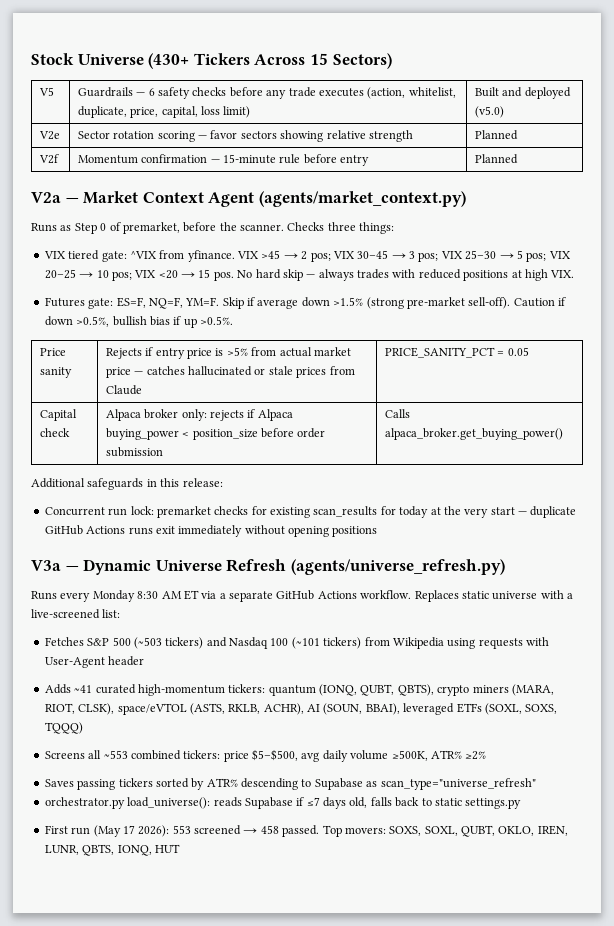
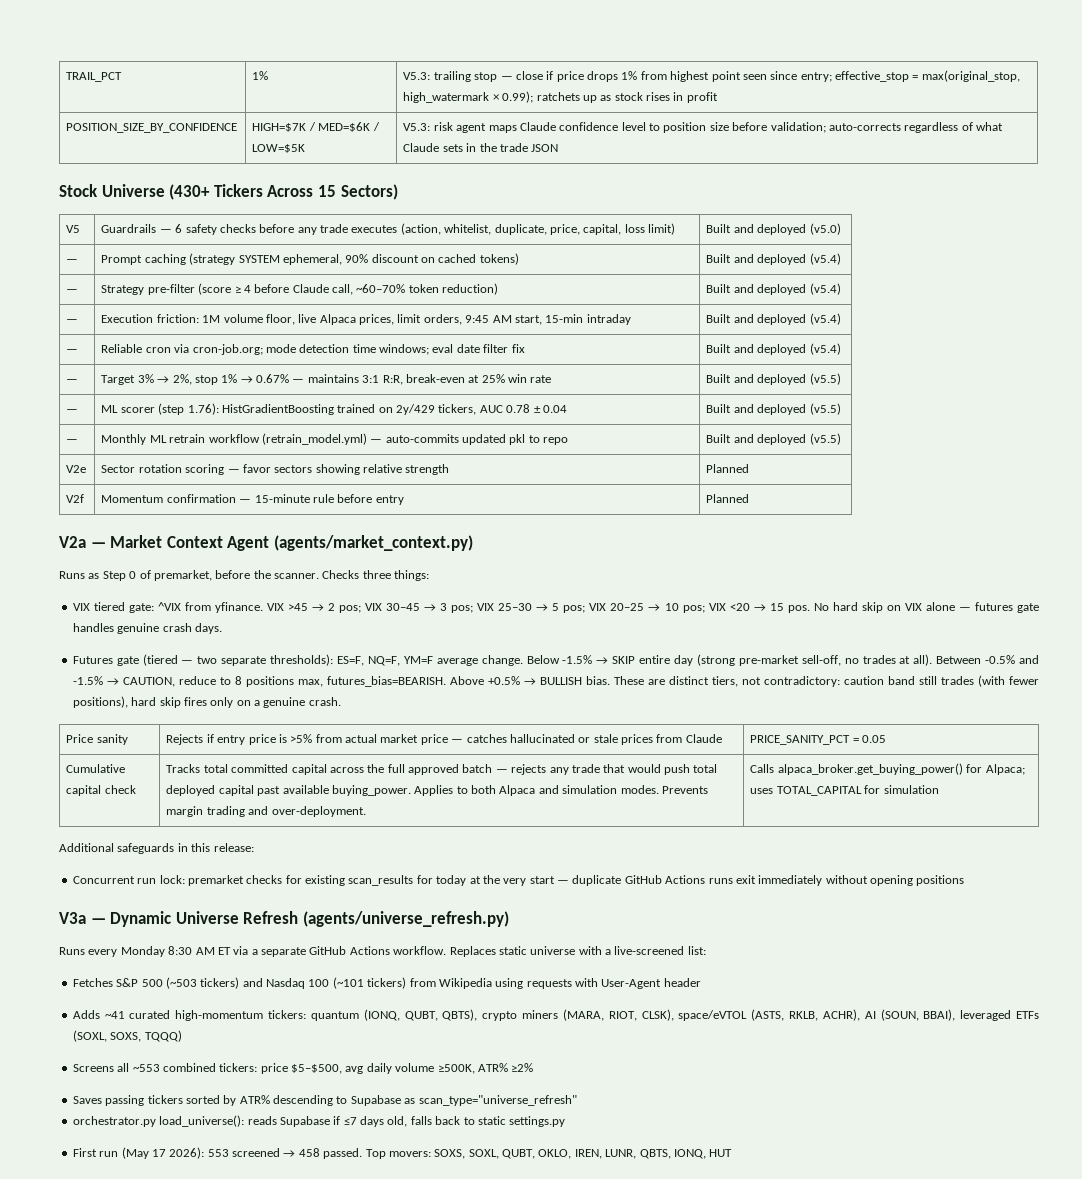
(31, 59) none -> [66,72,123,82] [252,71,269,80] [403,70,1020,82] [403,91,718,103] [66,123,238,133] [252,122,380,132] [252,144,306,153] [403,122,1003,133] [403,143,559,152] TRAIL_PCT | 1% | V5.3: trailing stop — close if price drops 1% from highest point seen since entry; effective_stop = max(original_stop, high_watermark × 0.99); ratchets up as stock rises in profit // POSITION_SIZE_BY_CONFIDENCE | HIGH=$7K / MED=$6K / LOW=$5K | V5.3: risk agent maps Claude confidence level to position size before validation; auto-corrects regardless of what Claude sets in the trade JSON //
(504, 112) none -> [66,259,79,263] [101,253,519,265] [706,253,841,265] [66,289,79,293] [101,283,499,295] [706,283,841,295] [66,319,79,323] [101,314,631,325] [706,313,841,325] [66,349,79,353] [101,344,525,355] [706,343,841,355] [66,379,79,383] [101,374,552,385] [706,373,841,385] [66,409,79,413] [101,403,567,415] [706,403,841,415] [66,439,79,443] [101,433,569,445] [706,433,841,445] // — | Prompt caching (strategy SYSTEM ephemeral, 90% discount on cached tokens) | Built and deployed (v5.4) // — | Strategy pre-filter (score ≥ 4 before Claude call, ~60–70% token reduction) | Built and deployed (v5.4) // — | Execution friction: 1M volume floor, live Alpaca prices, limit orders, 9:45 AM start, 15-min intraday | Built and deployed (v5.4) // — | Reliable cron via cron-job.org; mode detection time windows; eval date filter fix | Built and deployed (v5.4) // — | Target 3% → 2%, stop 1% → 0.67% — maintains 3:1 R:R, break-even at 25% win rate | Built and deployed (v5.5) // — | ML scorer (step 1.76): HistGradientBoosting trained on 2y/429 tickers, AUC 0.78 ± 0.04 | Built and deployed (v5.5) // — | Monthly ML retrain workflow (retrain_model.yml) — auto-commits updated pkl to repo | Built and deployed (v5.5)
[306,269,575,281] [44,297,566,309] [44,316,233,328] — always trades with reduced positions at high VIX. // Futures gate: ES=F, NQ=F, YM=F. Skip if average down >1.5% (strong pre-market sell-off). Caution if down >0.5%, bullish bias if up >0.5%. -> [886,602,1039,613] [72,623,222,634] [72,654,1039,666] [72,675,1039,687] [72,696,341,708] on VIX alone — futures gate handles genuine crash days. // Futures gate (tiered — two separate thresholds): ES=F, NQ=F, YM=F average change. Below -1.5% → SKIP entire day (strong pre-market sell-off, no trades at all). Between -0.5% and -1.5% → CAUTION, reduce to 8 positions max, futures_bias=BEARISH. Above +0.5% → BULLISH bias. These are distinct tiers, not contradictory: caution band still trades (with fewer positions), hard skip fires only on a genuine crash.
[39,409,77,421] Capital -> [66,764,126,773] [66,785,102,796] Cumulative capital
[105,409,293,421] [105,428,326,440] [105,447,163,457] [384,409,410,418] [384,428,563,440] Alpaca broker only: rejects if Alpaca buying_power < position_size before order submission | Calls alpaca_broker.get_buying_power() -> [166,764,718,775] [166,785,708,796] [166,806,366,817] [750,763,1025,775] [750,785,939,796] Tracks total committed capital across the full approved batch — rejects any trade that would push total deployed capital past available buying_power. Applies to both Alpaca and simulation modes. Prevents margin trading and over-deployment. | Calls alpaca_broker.get_buying_power() for Alpaca; uses TOTAL_CAPITAL for simulation

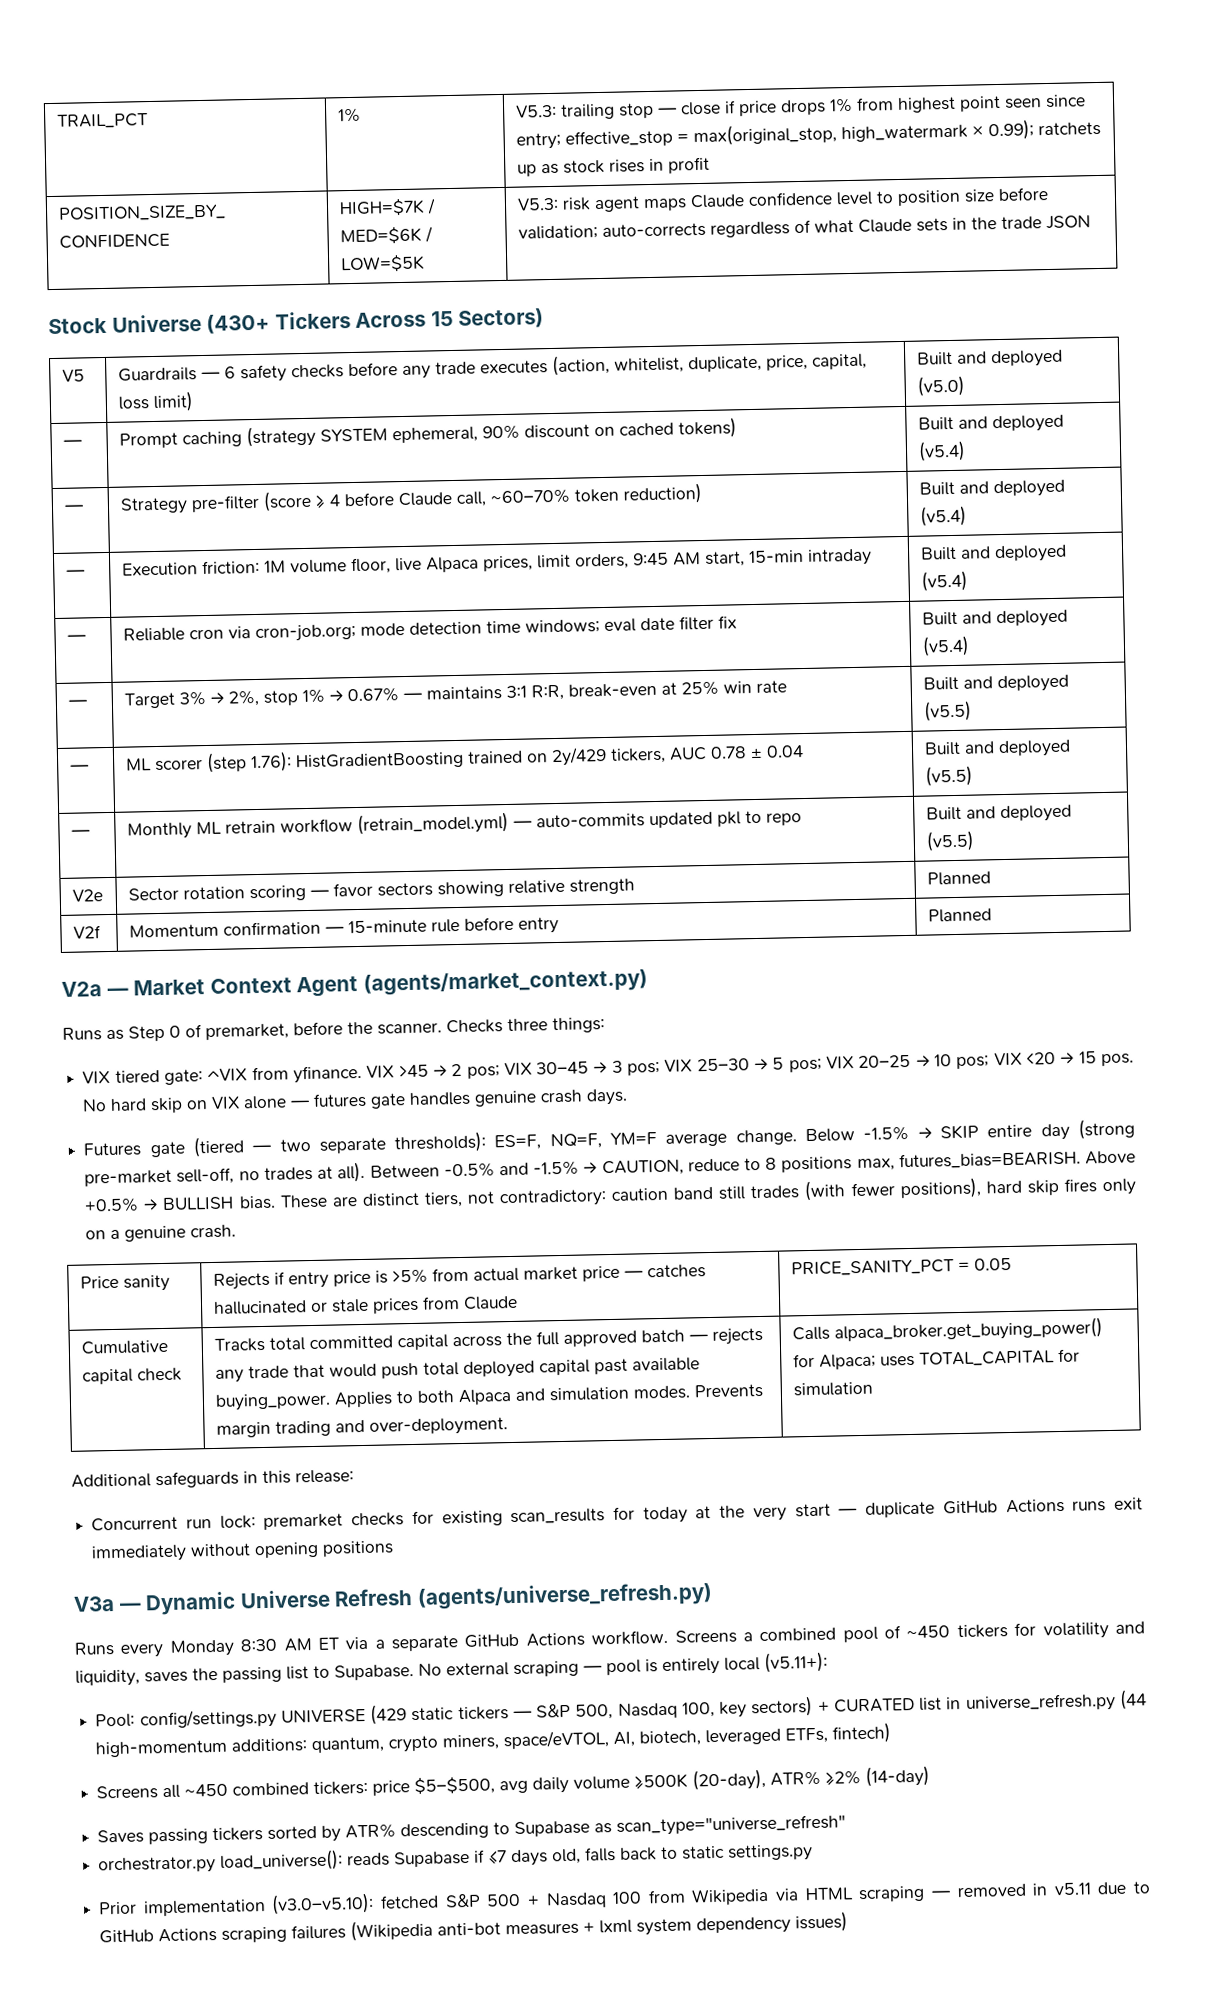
[449,946,706,957] [72,977,701,989] [72,1009,1040,1021] [72,1030,182,1042] Replaces static universe with a live-screened list: // Fetches S&P 500 (~503 tickers) and Nasdaq 100 (~101 tickers) from Wikipedia using requests with User-Agent header // Adds ~41 curated high-momentum tickers: quantum (IONQ, QUBT, QBTS), crypto miners (MARA, RIOT, CLSK), space/eVTOL (ASTS, RKLB, ACHR), AI (SOUN, BBAI), leveraged ETFs (SOXL, SOXS, TQQQ) -> [674,1621,1146,1644] [75,1651,828,1687] [95,1689,1148,1730] [95,1722,892,1758] Screens a combined pool of ~450 tickers for volatility and liquidity, saves the passing list to Supabase. No external scraping — pool is entirely local (v5.11+): // Pool: config/settings.py UNIVERSE (429 static tickers — S&P 500, Nasdaq 100, key sectors) + CURATED list in universe_refresh.py (44 high-momentum additions: quantum, crypto miners, space/eVTOL, AI, biotech, leveraged ETFs, fintech)
[132,1064,160,1072] ~553 -> [184,1783,229,1797] ~450
[437,1064,475,1074] ≥500K, -> [634,1768,767,1791] ≥500K (20-day),
(534, 1067) none -> [865,1765,931,1787] (14-day)
[72,1147,733,1159] First run (May 17 2026): 553 screened → 458 passed. Top movers: SOXS, SOXL, QUBT, OKLO, IREN, LUNR, QBTS, IONQ, HUT -> [98,1881,1151,1917] [99,1911,849,1944] Prior implementation (v3.0–v5.10): fetched S&P 500 + Nasdaq 100 from Wikipedia via HTML scraping — removed in v5.11 due to GitHub Actions scraping failures (Wikipedia anti-bot measures + lxml system dependency issues)

